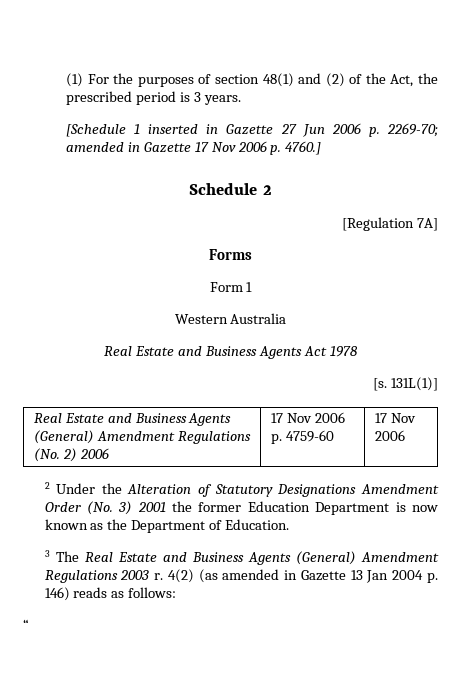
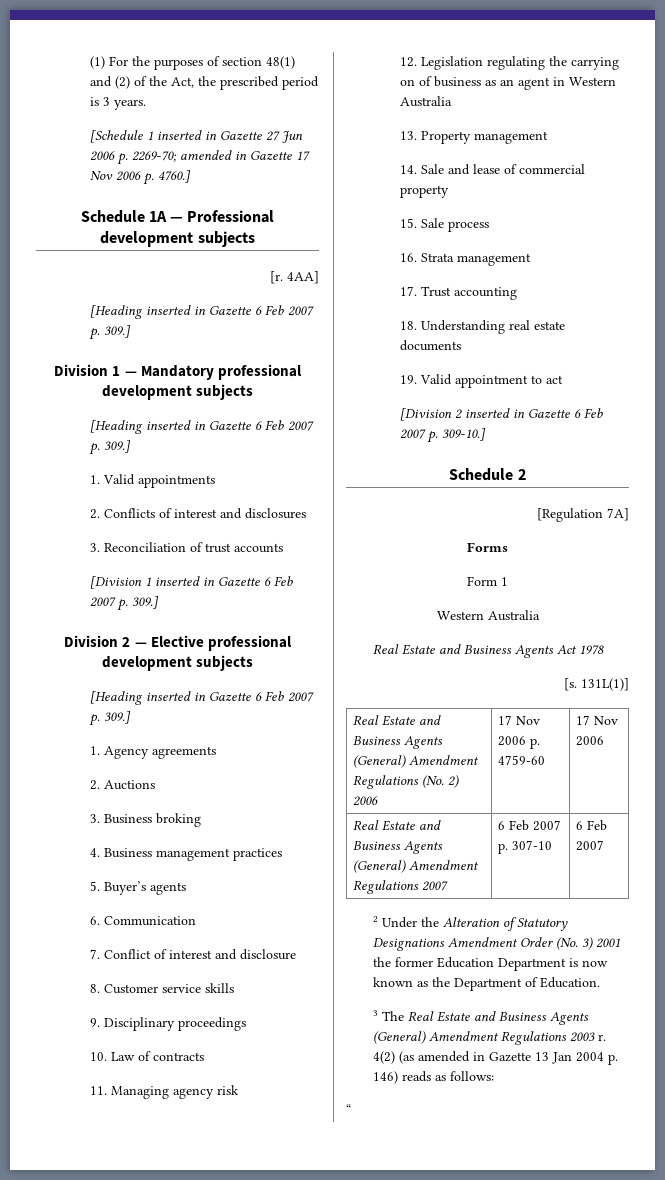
(322, 148) none -> [80,210,275,223] [100,231,255,247] [270,271,319,284] [90,305,315,319] [89,325,132,340] [54,364,302,380] [101,384,254,400] [90,420,315,434] [89,440,132,455] [90,474,216,488] [90,508,307,519] [90,542,284,553] [90,576,294,589] [90,596,160,611] [64,635,292,651] [101,655,254,671] [90,691,315,705] [89,711,132,726] [90,746,217,759] [90,780,156,790] [90,813,202,827] [90,848,283,861] [90,881,187,895] [90,916,197,926] [90,949,297,960] [90,983,235,994] [90,1017,247,1031] [90,1051,205,1061] [90,1085,240,1099] [400,56,620,70] [400,76,617,90] [400,96,453,107] [400,131,549,144] [400,164,586,175] [400,185,450,198] [400,218,490,232] [400,253,532,266] [400,286,518,300] [400,320,566,334] [400,340,462,351] [400,374,564,388] [400,408,604,421] [400,428,487,443] // Schedule 1A — Professional development subjects // [r. 4AA] // [Heading inserted in Gazette 6 Feb 2007 p. 309.] // Division 1 — Mandatory professional development subjects // [Heading inserted in Gazette 6 Feb 2007 p. 309.] // 1. Valid appointments // 2. Conflicts of interest and disclosures // 3. Reconciliation of trust accounts // [Division 1 inserted in Gazette 6 Feb 2007 p. 309.] // Division 2 — Elective professional development subjects // [Heading inserted in Gazette 6 Feb 2007 p. 309.] // 1. Agency agreements // 2. Auctions // 3. Business broking // 4. Business management practices // 5. Buyer’s agents // 6. Communication // 7. Conflict of interest and disclosure // 8. Customer service skills // 9. Disciplinary proceedings // 10. Law of contracts // 11. Managing agency risk // 12. Legislation regulating the carrying on of business as an agent in Western Australia // 13. Property management // 14. Sale and lease of commercial property // 15. Sale process // 16. Strata management // 17. Trust accounting // 18. Understanding real estate documents // 19. Valid appointment to act // [Division 2 inserted in Gazette 6 Feb 2007 p. 309-10.]
(405, 435) none -> [353,820,442,831] [353,841,444,854] [353,860,480,873] [353,880,449,894] [498,820,562,831] [498,840,553,854] [576,820,608,831] [576,840,605,851] // Real Estate and Business Agents (General) Amendment Regulations 2007 | 6 Feb 2007 p. 307-10 | 6 Feb 2007

